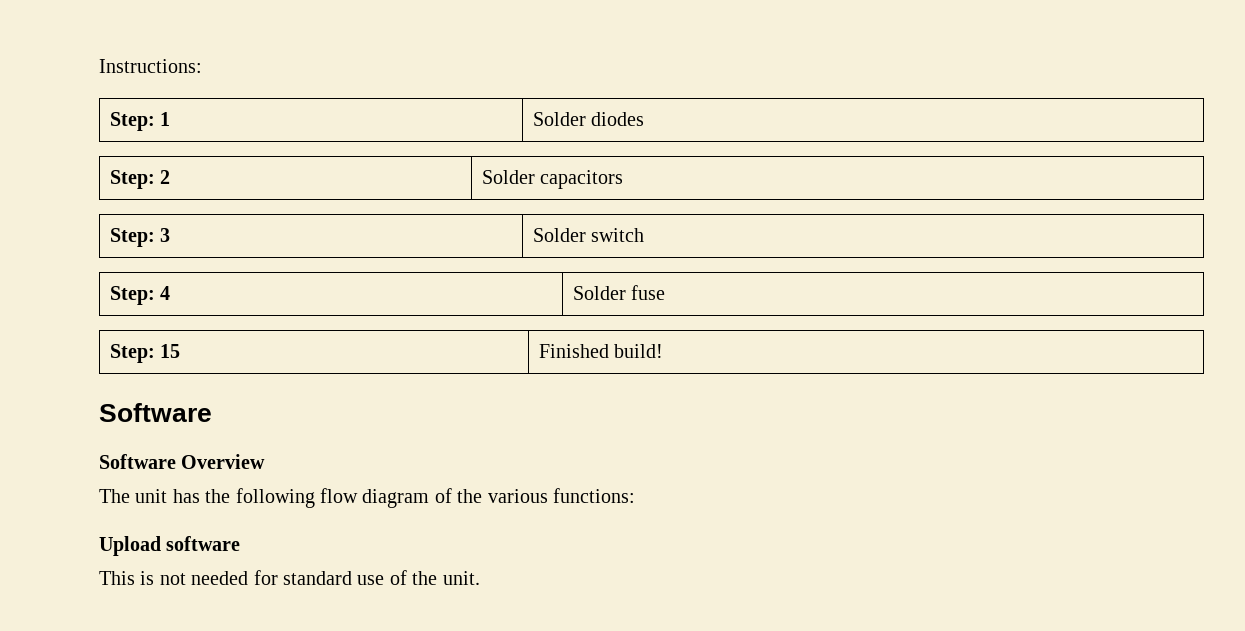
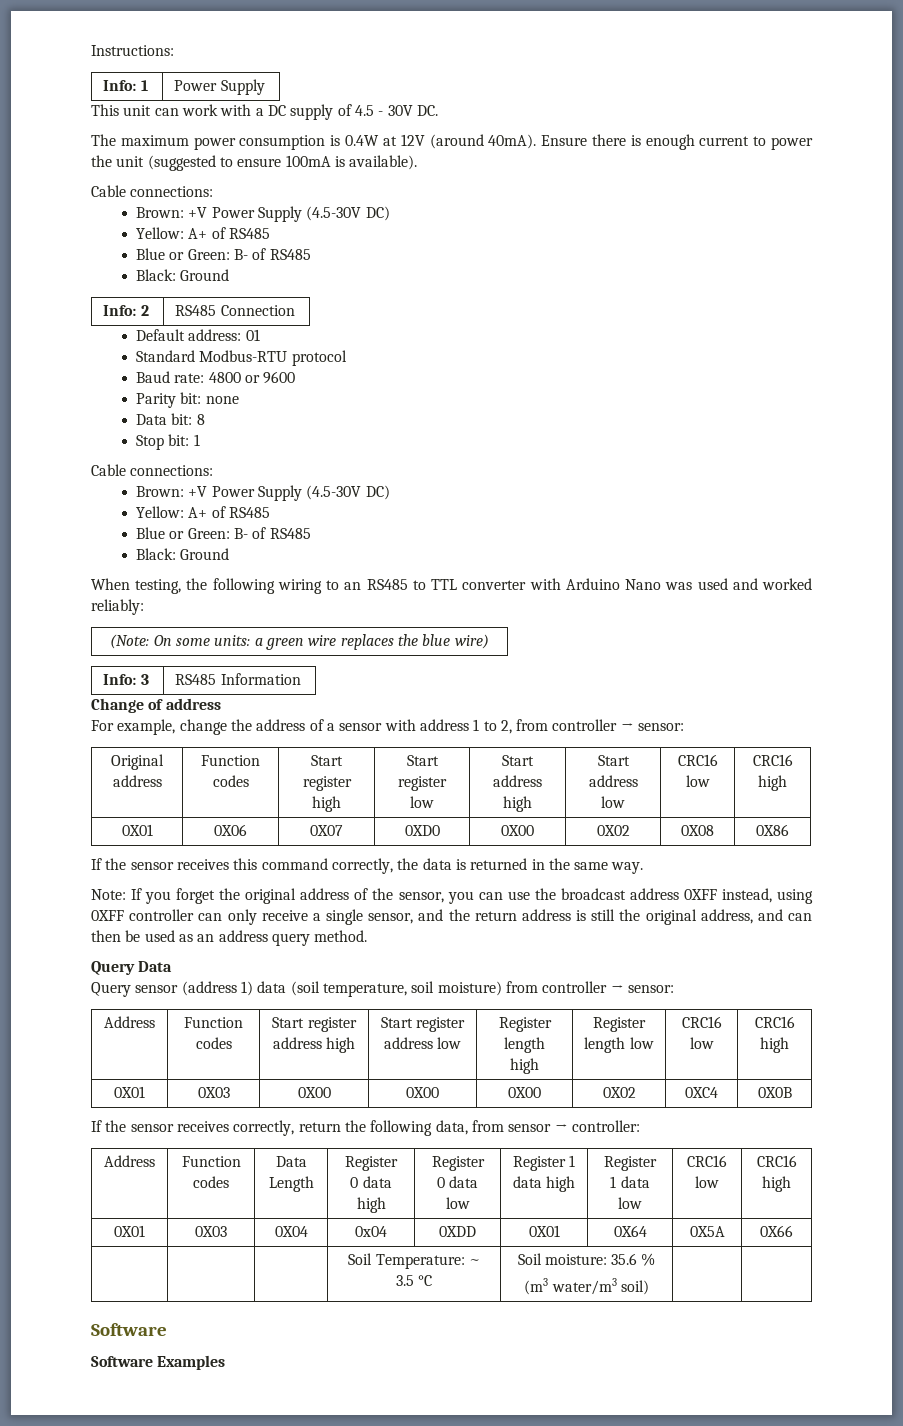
[109,112,171,131] [532,112,645,126] [109,170,171,189] [481,170,624,189] [109,228,171,247] [532,228,645,242] [109,286,171,305] [572,285,666,300] [109,344,181,363] [538,344,664,358] [99,403,212,422] [99,454,266,469] [99,488,635,508] [99,536,241,556] [99,570,480,585] Step: 1 | Solder diodes // Step: 2 | Solder capacitors // Step: 3 | Solder switch // Step: 4 | Solder fuse // Step: 15 | Finished build! // Software // Software Overview // The unit has the following flow diagram of the various functions: // Upload software // This is not needed for standard use of the unit. -> [103,80,148,91] [174,79,265,95] [91,104,438,120] [91,134,813,150] [91,155,418,171] [91,185,214,197] [135,206,390,222] [135,227,270,239] [135,248,311,260] [135,269,230,281] [103,305,149,316] [175,305,295,316] [135,329,260,341] [135,350,347,366] [135,371,296,384] [135,392,239,408] [135,413,205,425] [135,434,200,450] [91,464,214,476] [135,485,390,501] [135,506,270,518] [135,527,311,539] [135,548,230,560] [91,578,813,594] [91,599,144,615] [110,634,489,650] [103,674,149,685] [175,673,301,685] [91,698,221,713] [91,719,685,735] [111,754,164,770] [112,775,162,787] [201,755,260,766] [212,775,249,787] [311,755,343,766] [302,776,352,791] [312,796,341,812] [406,755,439,766] [398,776,447,791] [410,796,434,808] [502,755,534,766] [493,775,542,787] [503,796,532,812] [597,755,630,766] [588,775,638,787] [601,796,625,808] [677,754,718,766] [685,775,710,787] [752,754,793,766] [758,775,787,791] [121,824,153,836] [214,824,247,836] [310,825,343,836] [404,825,440,836] [501,825,534,836] [596,825,630,836] [681,825,714,836] [756,824,789,836] [91,858,644,874] [91,888,813,904] [91,909,812,925] [91,930,368,946] [91,961,173,975] [91,981,674,997] [104,1016,155,1028] [184,1017,243,1028] [195,1037,232,1049] [272,1017,357,1032] [272,1037,356,1053] [380,1017,466,1032] [383,1037,462,1049] [498,1017,552,1032] [504,1037,545,1053] [510,1058,539,1074] [593,1017,646,1032] [584,1037,654,1053] [681,1016,722,1028] [689,1037,714,1049] [754,1016,795,1028] [760,1037,789,1053] [114,1086,145,1098] [197,1087,230,1098] [297,1087,331,1098] [406,1087,439,1098] [508,1087,541,1098] [602,1087,636,1098] [685,1087,718,1098] [757,1087,792,1098] [91,1120,640,1136] [104,1155,155,1167] [181,1156,241,1167] [193,1176,229,1188] [275,1156,307,1167] [268,1176,314,1192] [345,1156,398,1171] [350,1176,392,1188] [356,1197,386,1213] [431,1156,485,1171] [436,1176,479,1188] [445,1197,470,1209] [512,1155,576,1171] [512,1176,576,1192] [604,1156,657,1171] [610,1176,650,1188] [618,1197,642,1209] [687,1155,727,1167] [695,1176,719,1188] [756,1155,797,1167] [762,1176,791,1192] [114,1225,145,1237] [195,1226,227,1237] [274,1226,308,1237] [355,1226,387,1237] [439,1226,476,1237] [528,1225,560,1237] [613,1225,647,1237] [689,1226,725,1237] [760,1225,793,1237] [348,1253,480,1269] [395,1275,433,1286] [517,1253,656,1266] [524,1278,649,1295] [91,1323,167,1336] [91,1355,226,1370] Info: 1 | Power Supply // This unit can work with a DC supply of 4.5 - 30V DC. // The maximum power consumption is 0.4W at 12V (around 40mA). Ensure there is enough current to power the unit (suggested to ensure 100mA is available). // Cable connections: // Brown: +V Power Supply (4.5-30V DC) // Yellow: A+ of RS485 // Blue or Green: B- of RS485 // Black: Ground // Info: 2 | RS485 Connection // Default address: 01 // Standard Modbus-RTU protocol // Baud rate: 4800 or 9600 // Parity bit: none // Data bit: 8 // Stop bit: 1 // Cable connections: // Brown: +V Power Supply (4.5-30V DC) // Yellow: A+ of RS485 // Blue or Green: B- of RS485 // Black: Ground // When testing, the following wiring to an RS485 to TTL converter with Arduino Nano was used and worked reliably: // (Note: On some units: a green wire replaces the blue wire) // Info: 3 | RS485 Information // Change of address // For example, change the address of a sensor with address 1 to 2, from controller → sensor: // Original address | Function codes | Start register high | Start register low | Start address high | Start address low | CRC16 low | CRC16 high // 0X01 | 0X06 | 0X07 | 0XD0 | 0X00 | 0X02 | 0X08 | 0X86 // If the sensor receives this command correctly, the data is returned in the same way. // Note: If you forget the original address of the sensor, you can use the broadcast address 0XFF instead, using 0XFF controller can only receive a single sensor, and the return address is still the original address, and can then be used as an address query method. // Query Data // Query sensor (address 1) data (soil temperature, soil moisture) from controller → sensor: // Address | Function codes | Start register address high | Start register address low | Register length high | Register length low | CRC16 low | CRC16 high // 0X01 | 0X03 | 0X00 | 0X00 | 0X00 | 0X02 | 0XC4 | 0X0B // If the sensor receives correctly, return the following data, from sensor → controller: // Address | Function codes | Data Length | Register 0 data high | Register 0 data low | Register 1 data high | Register 1 data low | CRC16 low | CRC16 high // 0X01 | 0X03 | 0X04 | 0x04 | 0XDD | 0X01 | 0X64 | 0X5A | 0X66 // | | | Soil Temperature: ~ 3.5 °C | Soil moisture: 35.6 % // (m3 water/m3 soil) | | // Software // Software Examples

